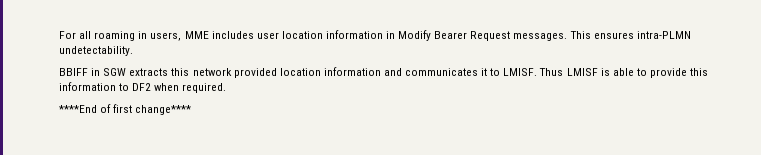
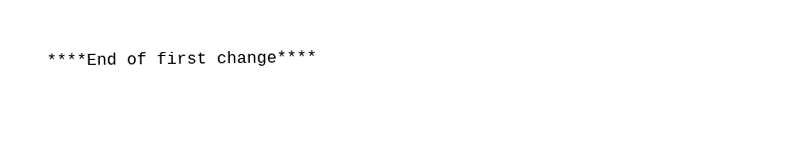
[59,30,691,41] [59,46,133,56] [59,67,709,78] [59,82,227,93] For all roaming in users, MME includes user location information in Modify Bearer Request messages. This ensures intra-PLMN undetectability. // BBIFF in SGW extracts this network provided location information and communicates it to LMISF. Thus LMISF is able to provide this information to DF2 when required. // -> (46, 59) none

